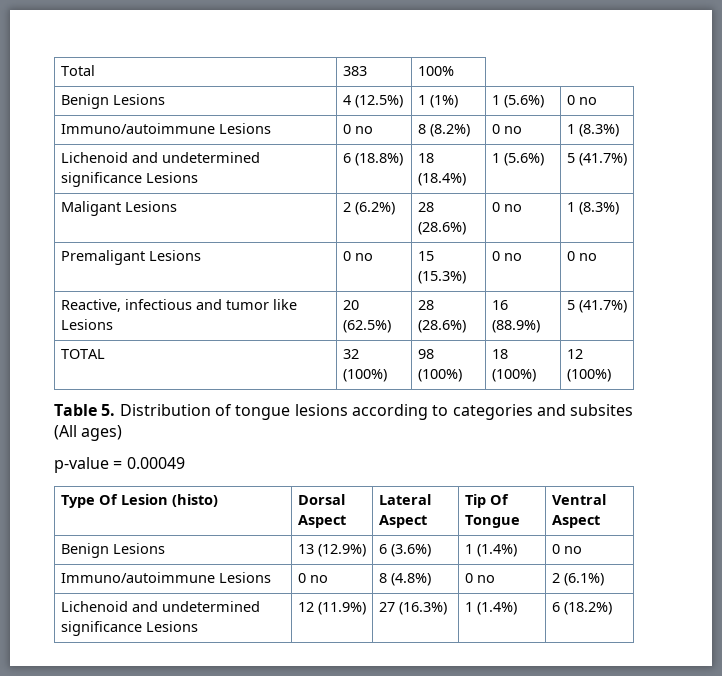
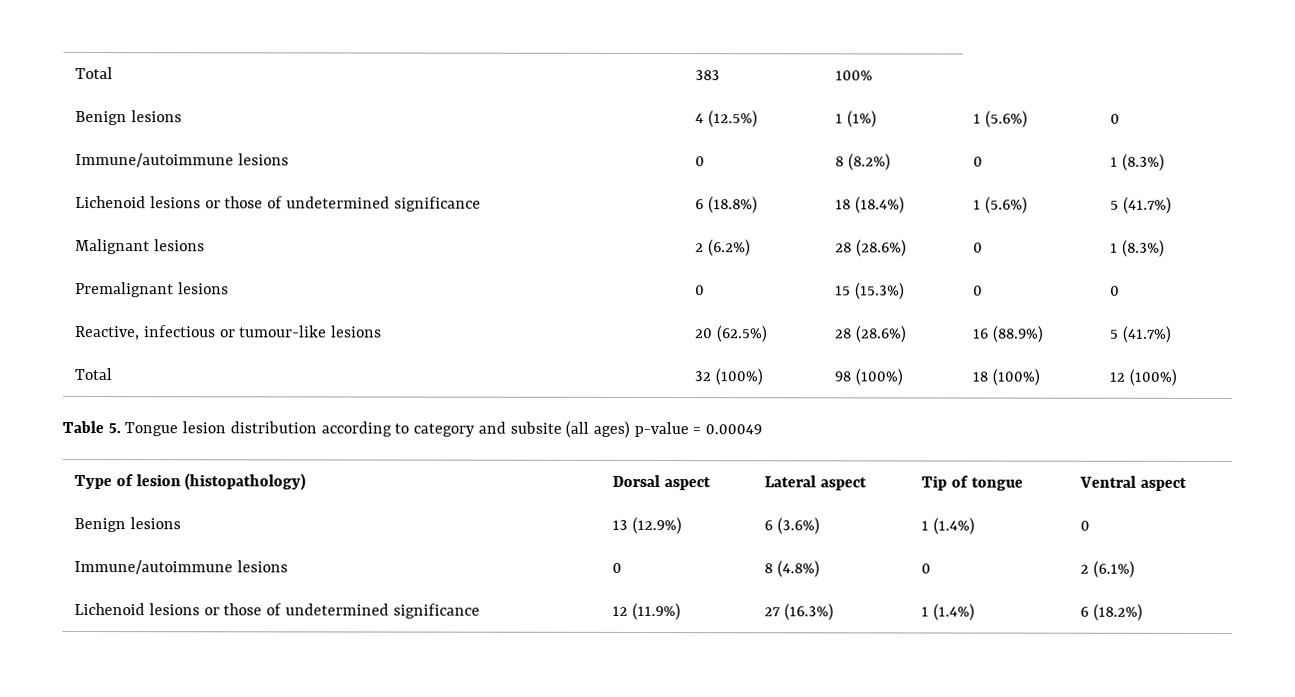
[112,94,165,105] Lesions -> [130,110,182,123] lesions
[578,97,597,105] [60,123,271,134] [342,124,373,134] no // Immuno/autoimmune Lesions | 0 no -> [75,153,289,168] [695,156,706,167] // Immune/autoimmune lesions | 0
[503,126,522,134] no -> (984, 161) none
[131,152,260,163] [60,172,198,187] and undetermined significance Lesions -> [149,196,481,212] lesions or those of undetermined significance
[60,201,177,216] Maligant Lesions -> [75,239,205,255] Malignant lesions
[503,204,522,212] [566,202,619,215] [60,250,201,265] [342,251,373,261] no | 1 (8.3%) // Premaligant Lesions | 0 no -> [1110,239,1165,257] [75,282,229,298] [695,285,706,296] | 1 (8.3%) // Premalignant lesions | 0
[503,253,522,261] [566,251,597,261] no | 0 no -> [1110,285,1121,296] | 0
[195,299,297,310] [60,319,113,330] and tumor like Lesions -> [219,325,383,338] or tumour-like lesions
[60,349,105,359] TOTAL -> [74,368,113,381] Total
[119,404,634,420] [54,425,77,440] Distribution of tongue lesions according to categories and subsites (All -> [124,420,590,438] Tongue lesion distribution according to category and subsite (all
(123, 433) // -> (630, 429) none
[98,494,218,507] Of Lesion (histo) -> [115,473,307,491] of lesion (histopathology)
[297,515,346,528] Aspect -> [663,477,711,491] aspect
[378,515,427,528] Aspect -> [819,477,867,491] aspect
[489,494,509,505] [464,515,520,528] Of Tongue -> [950,475,1023,491] of tongue
[551,515,600,528] [60,543,165,558] Aspect // Benign Lesions -> [1139,477,1187,491] [74,517,181,533] aspect // Benign lesions
[563,546,582,554] [60,572,271,583] [297,573,328,583] no // Immuno/autoimmune Lesions | 0 no -> [74,560,288,575] [612,562,623,573] // Immune/autoimmune lesions | 0
[476,575,495,583] no -> (932, 568) none
[131,601,260,612] [60,621,198,636] and undetermined significance Lesions -> [148,603,480,619] lesions or those of undetermined significance

